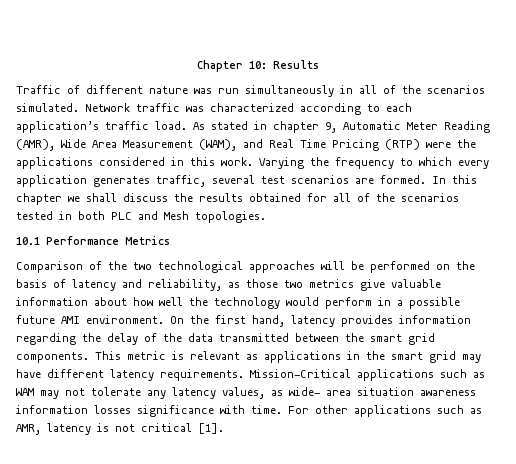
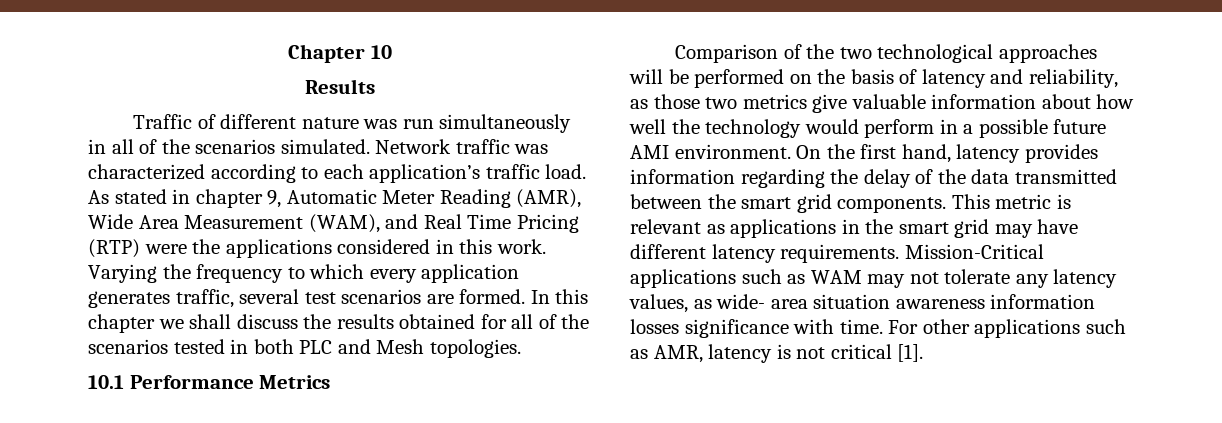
[249,61,267,69] 10: -> [370,45,392,59] 10 //

